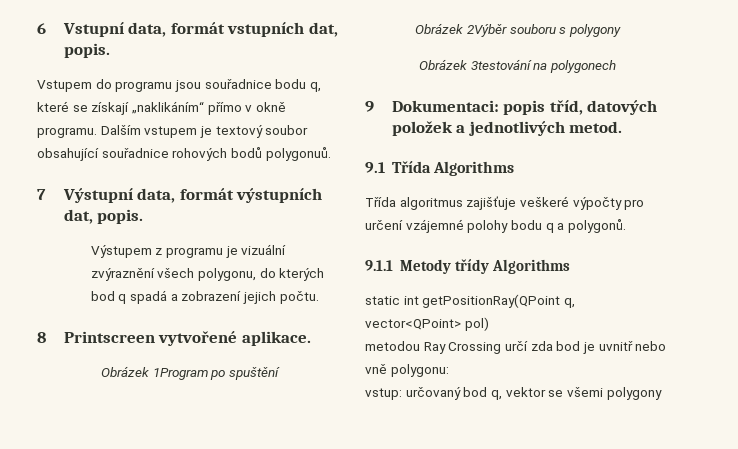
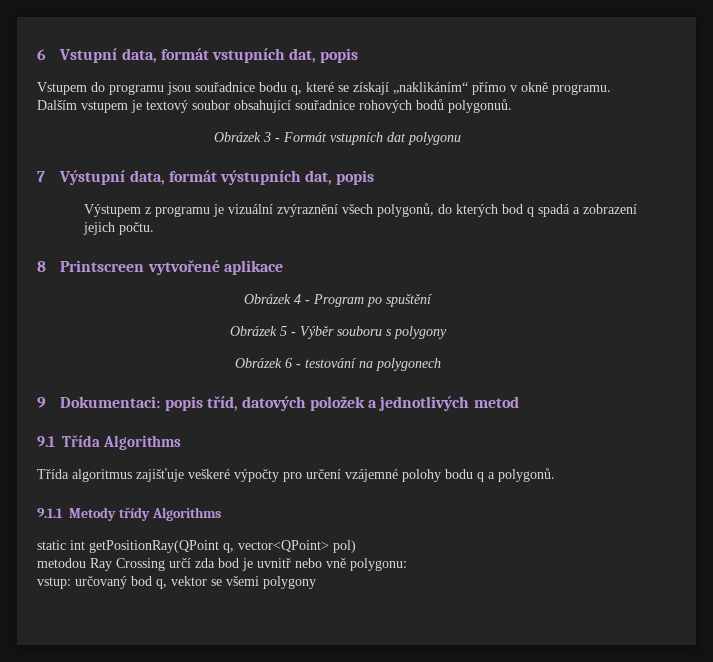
[63,43,110,58] popis. -> [320,48,359,63] popis
(331, 154) none -> [214,132,461,145] // Obrázek 3 - Formát vstupních dat polygonu
[97,209,144,224] popis. -> [336,170,375,185] popis
[197,268,256,281] polygonu, -> [376,203,434,217] polygonů,
[241,331,311,346] [101,366,208,380] aplikace. // Obrázek 1Program -> [223,260,283,275] [244,294,364,307] aplikace // Obrázek 4 - Program
[466,23,507,37] 2Výběr -> [279,326,334,339] 5 - Výběr
[470,59,532,70] 3testování -> [284,358,356,368] 6 - testování
[569,121,623,133] metod. -> [473,396,519,408] metod

